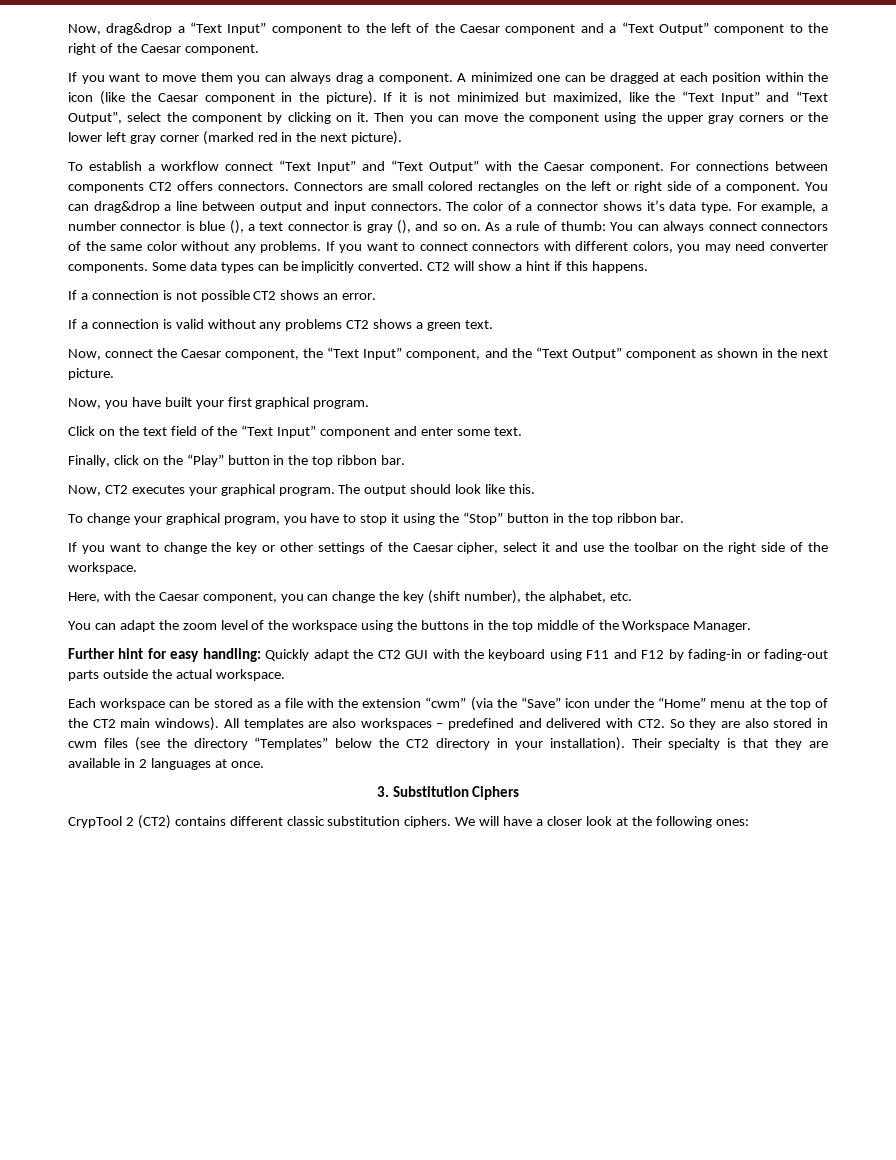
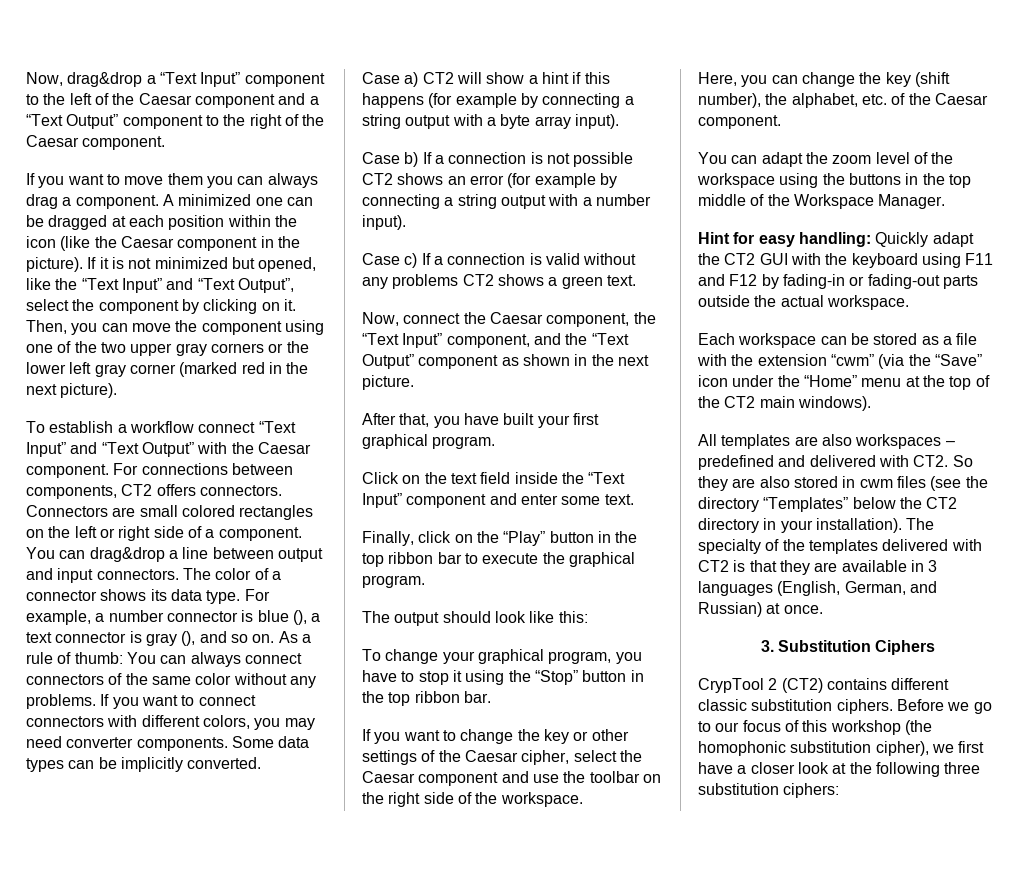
[553,92,623,104] maximized, -> [258,257,317,272] opened,
[374,112,405,122] Then -> [26,320,67,334] Then,
[641,112,662,122] the -> [26,341,126,353] one of the two
[68,182,144,193] components -> [26,485,117,499] components,
[646,200,665,211] it’s -> [150,589,167,601] its
(424, 266) none -> [362,72,419,87] // Case a)
[591,261,648,273] happens. // -> [362,93,634,108] [362,114,619,129] [362,152,419,167] happens (for example by connecting a string output with a byte array input). // Case b)
[342,293,377,300] error. // -> [469,173,617,188] [362,194,651,209] [362,215,406,230] [362,253,418,268] error (for example by connecting a string output with a number input). // Case c)
[68,398,101,409] Now, -> [362,413,430,427] After that,
[200,426,214,436] of -> [514,472,558,484] inside
[381,455,406,465] [68,484,335,496] bar. // Now, CT2 executes your graphical program. -> [437,552,635,567] [362,575,425,588] bar to execute the graphical program. //
[509,484,536,494] this. -> [558,611,588,623] this:
[542,542,551,552] it -> [619,750,642,762] [362,771,499,786] the Caesar component
[103,591,277,603] with the Caesar component, -> (737, 79) none
(632, 596) none -> [891,93,988,105] [698,115,781,129] of the Caesar component.
[68,648,144,659] Further hint -> [698,232,730,244] Hint
(220, 724) none -> (871, 403) //
[631,738,721,750] Their specialty -> [906,518,935,530] [698,539,982,554] [698,560,729,572] The specialty of the templates delivered with CT2
[138,758,211,770] 2 languages -> [928,560,938,572] [698,581,937,596] [698,602,762,617] 3 languages (English, German, and Russian)
[455,816,500,826] We will -> [896,699,992,714] [698,720,932,735] [698,741,985,756] Before we go to our focus of this workshop (the homophonic substitution cipher), we first
[715,819,749,826] ones: -> [944,762,981,774] [698,783,840,798] three substitution ciphers:

